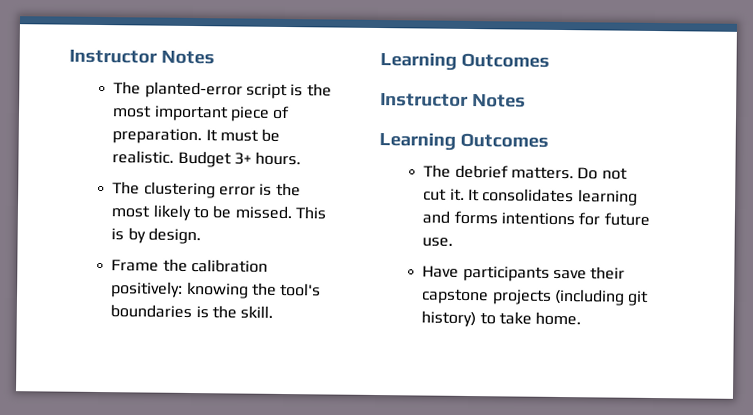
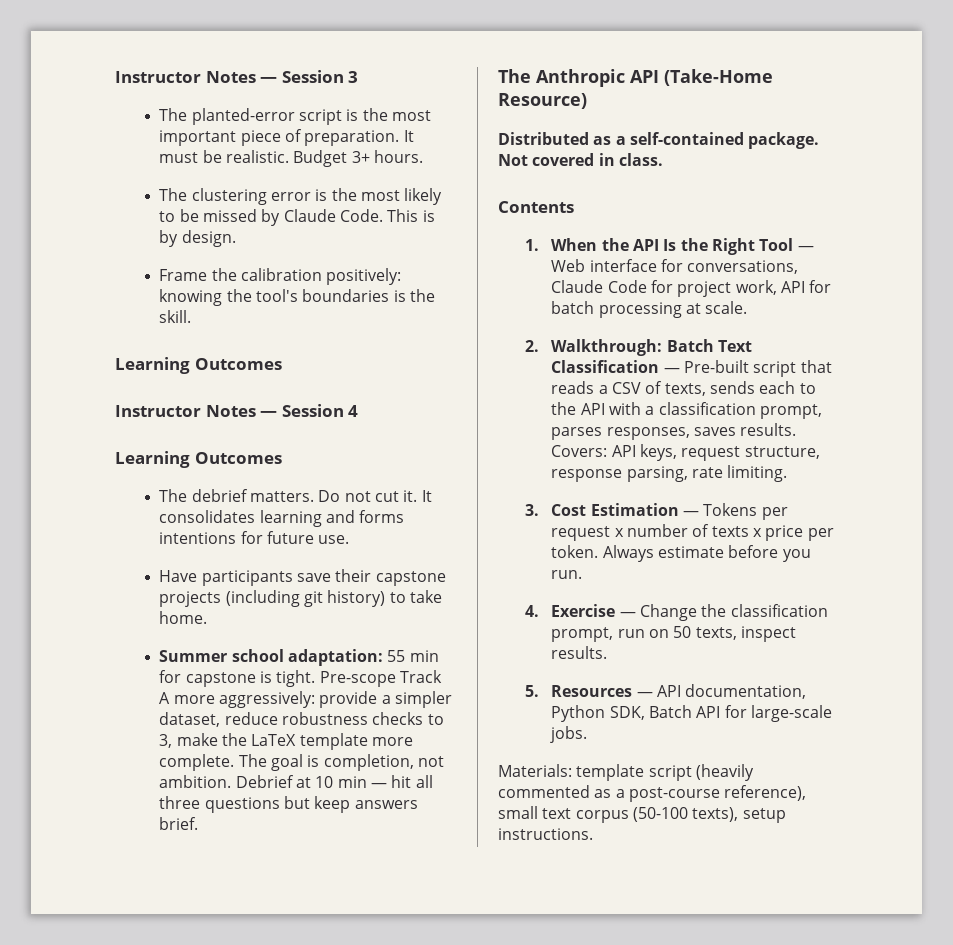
[69,49,215,65] Instructor Notes -> [115,70,359,83] Instructor Notes — Session 3
[234,205,293,220] missed. -> [202,209,383,226] missed by Claude Code.
(526, 101) none -> [260,404,359,417] — Session 4
(582, 318) none -> [159,649,439,666] [159,670,442,687] [159,691,452,708] [159,712,444,727] [159,733,413,750] [159,754,444,771] [159,775,433,788] [159,796,418,813] [159,817,199,830] [498,69,773,87] [498,93,587,109] [498,132,820,149] [498,153,663,166] [498,201,574,213] [524,238,814,255] [551,259,799,274] [551,280,832,297] [551,301,748,318] [524,339,753,356] [551,360,832,377] [551,381,816,396] [551,402,822,419] [551,423,797,440] [551,444,820,461] [551,465,788,482] [524,503,788,520] [551,524,834,541] [551,545,811,562] [551,570,583,579] [524,604,828,621] [551,626,796,642] [551,646,608,659] [524,684,807,699] [551,705,832,722] [550,726,588,743] [498,764,754,781] [498,785,807,802] [498,806,786,823] [498,828,593,840] // Summer school adaptation: 55 min for capstone is tight. Pre-scope Track A more aggressively: provide a simpler dataset, reduce robustness checks to 3, make the LaTeX template more complete. The goal is completion, not ambition. Debrief at 10 min — hit all three questions but keep answers brief. // The Anthropic API (Take-Home Resource) // Distributed as a self-contained package. Not covered in class. // Contents // 1. When the API Is the Right Tool — Web interface for conversations, Claude Code for project work, API for batch processing at scale. // 2. Walkthrough: Batch Text Classification — Pre-built script that reads a CSV of texts, sends each to the API with a classification prompt, parses responses, saves results. Covers: API keys, request structure, response parsing, rate limiting. // 3. Cost Estimation — Tokens per request x number of texts x price per token. Always estimate before you run. // 4. Exercise — Change the classification prompt, run on 50 texts, inspect results. // 5. Resources — API documentation, Python SDK, Batch API for large-scale jobs. // Materials: template script (heavily commented as a post-course reference), small text corpus (50-100 texts), setup instructions.

